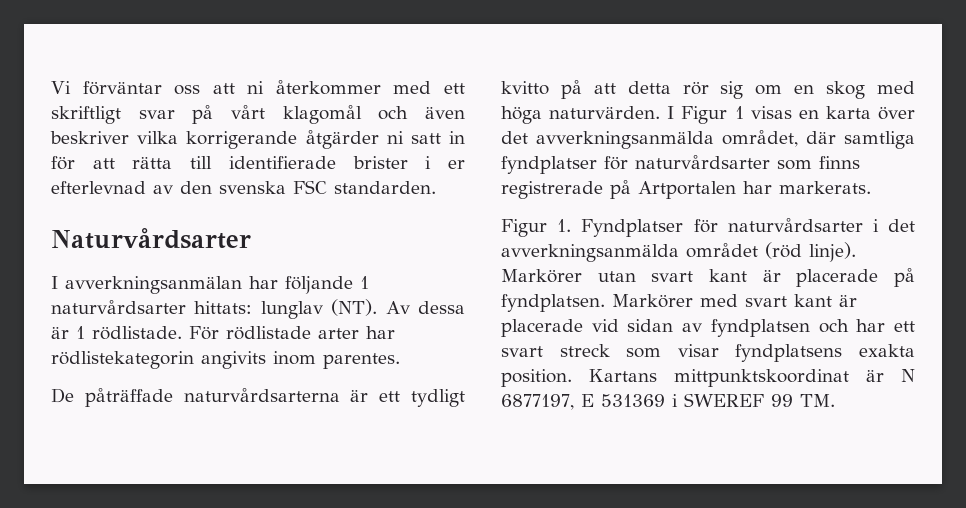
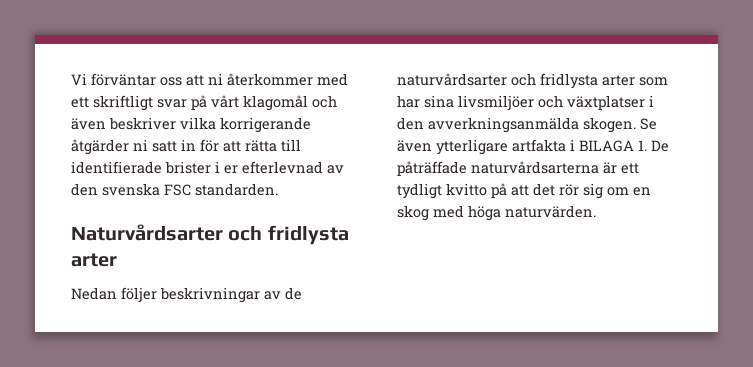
[51,276,369,294] [51,299,465,319] [51,326,395,340] [51,351,400,369] // I avverkningsanmälan har följande 1 naturvårdsarter hittats: lunglav (NT). Av dessa är 1 rödlistade. För rödlistade arter har rödlistekategorin angivits inom parentes. // -> [228,225,349,245] [71,253,117,267] [71,287,302,303] [397,73,668,89] [397,95,654,111] [397,117,657,133] [397,139,647,155] och fridlysta arter // Nedan följer beskrivningar av de naturvårdsarter och fridlysta arter som har sina livsmiljöer och växtplatser i den avverkningsanmälda skogen. Se även ytterligare artfakta i BILAGA 1.
[627,81,671,94] detta -> [533,183,555,196] det
[667,106,915,124] [501,130,915,149] [501,155,860,174] [501,180,871,199] [501,218,915,237] [501,242,856,262] [501,268,915,287] [501,294,857,312] [501,319,915,337] [501,344,915,362] [501,369,915,387] [501,393,835,410] I Figur 1 visas en karta över det avverkningsanmälda området, där samtliga fyndplatser för naturvårdsarter som finns registrerade på Artportalen har markerats. // Figur 1. Fyndplatser för naturvårdsarter i det avverkningsanmälda området (röd linje). Markörer utan svart kant är placerade på fyndplatsen. Markörer med svart kant är placerade vid sidan av fyndplatsen och har ett svart streck som visar fyndplatsens exakta position. Kartans mittpunktskoordinat är N 6877197, E 531369 i SWEREF 99 TM. -> (596, 211) none

